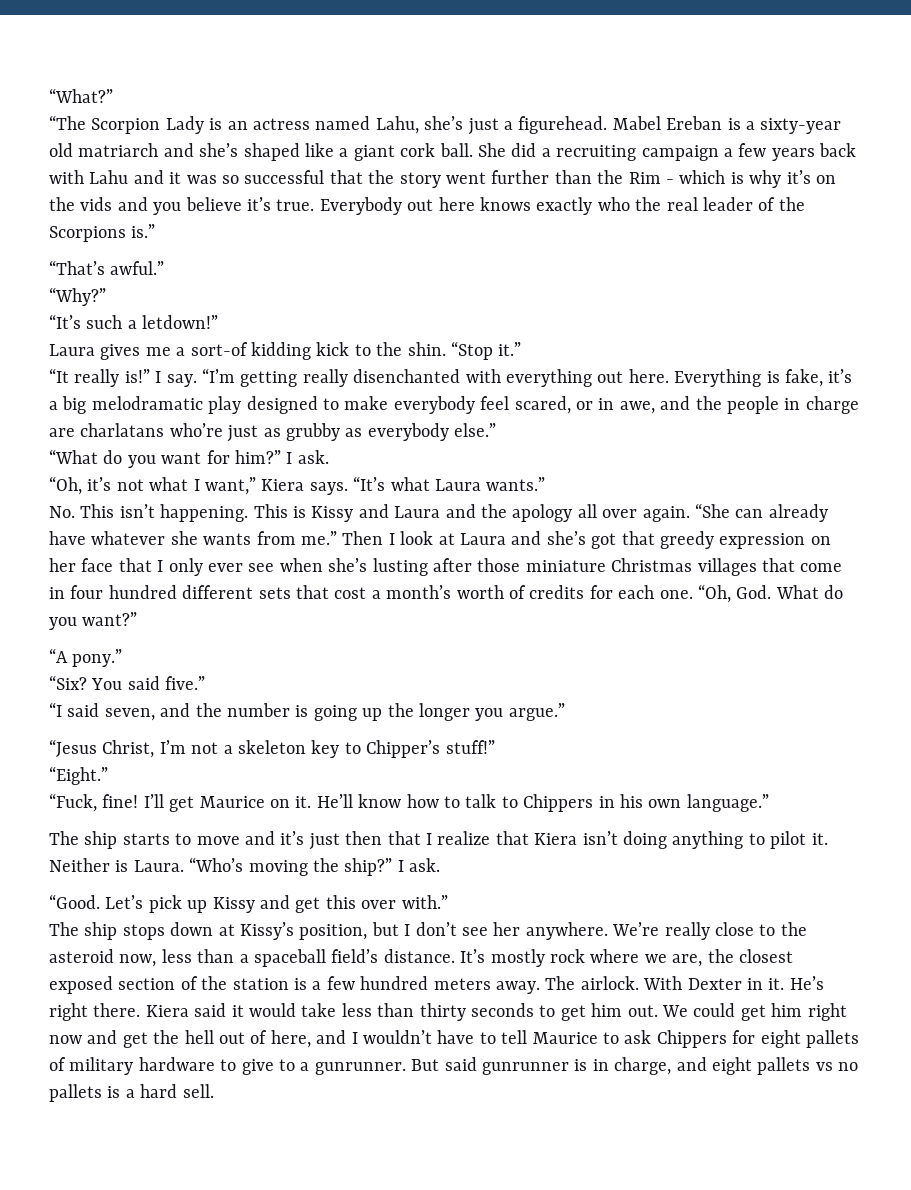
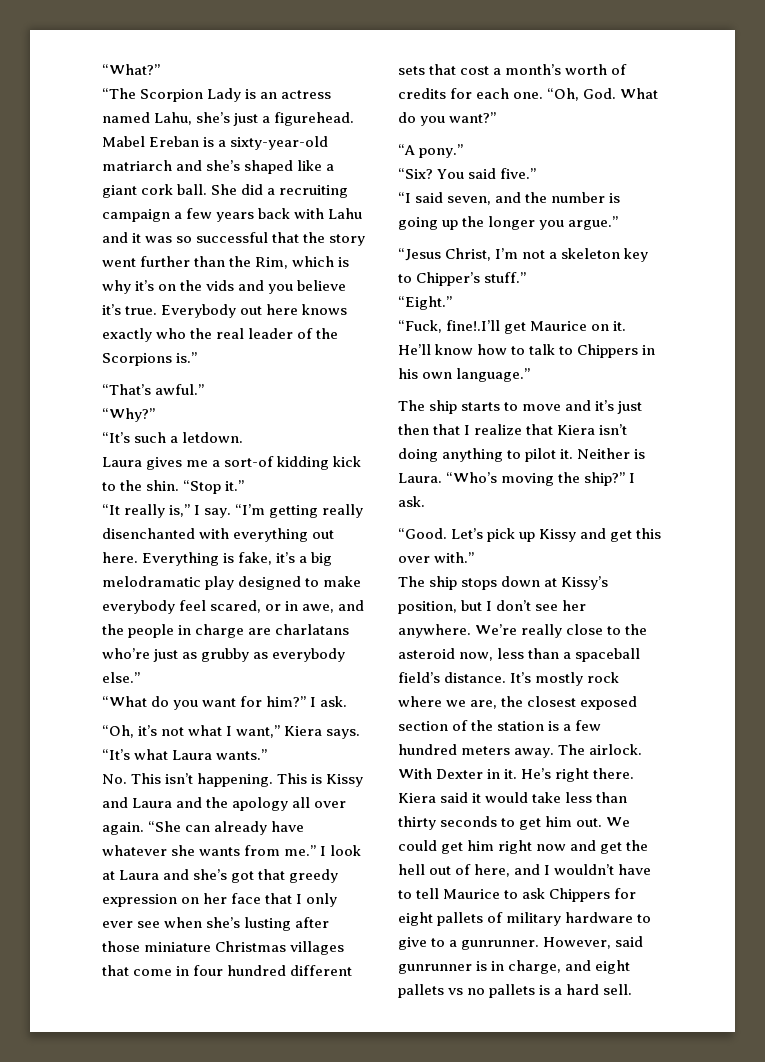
[760,118,842,134] [49,143,73,157] sixty-year old -> [230,136,329,150] sixty-year-old
[628,172,674,184] Rim - -> [255,257,289,269] Rim,
[142,315,219,329] letdown!” -> [182,432,244,443] letdown.
[124,369,150,383] is!” -> [169,504,191,517] is,”
[342,531,384,545] Then -> (317, 850) none
[445,740,495,754] stuff!” -> [484,272,527,283] stuff.”
[102,794,164,808] fine! I’ll -> [446,320,501,331] fine!.I’ll
[411,1059,440,1071] But -> [543,937,612,949] However,

